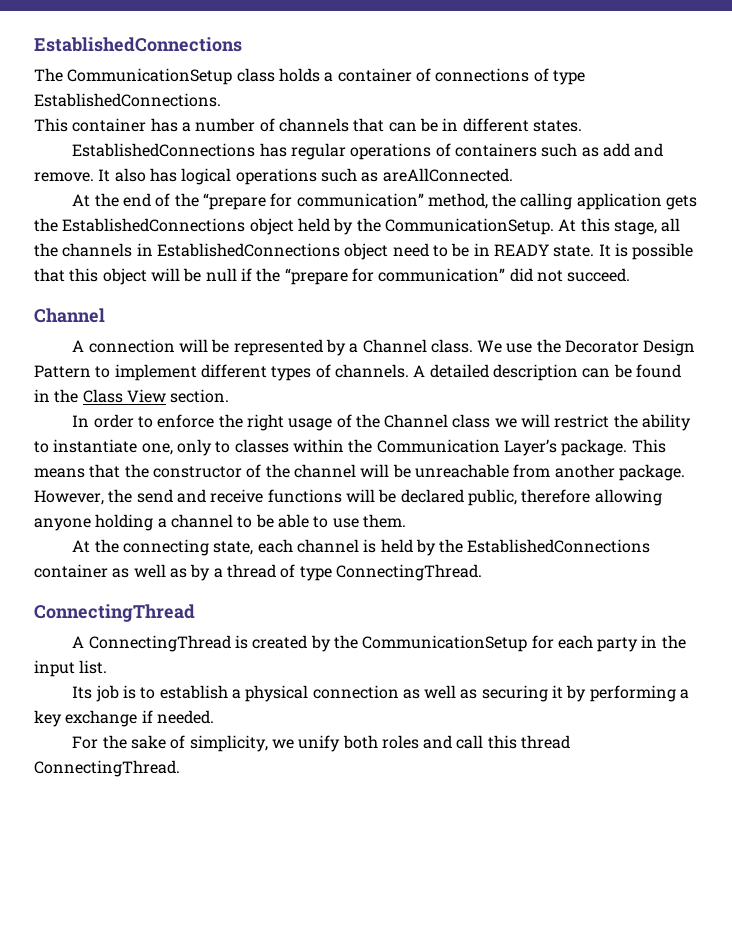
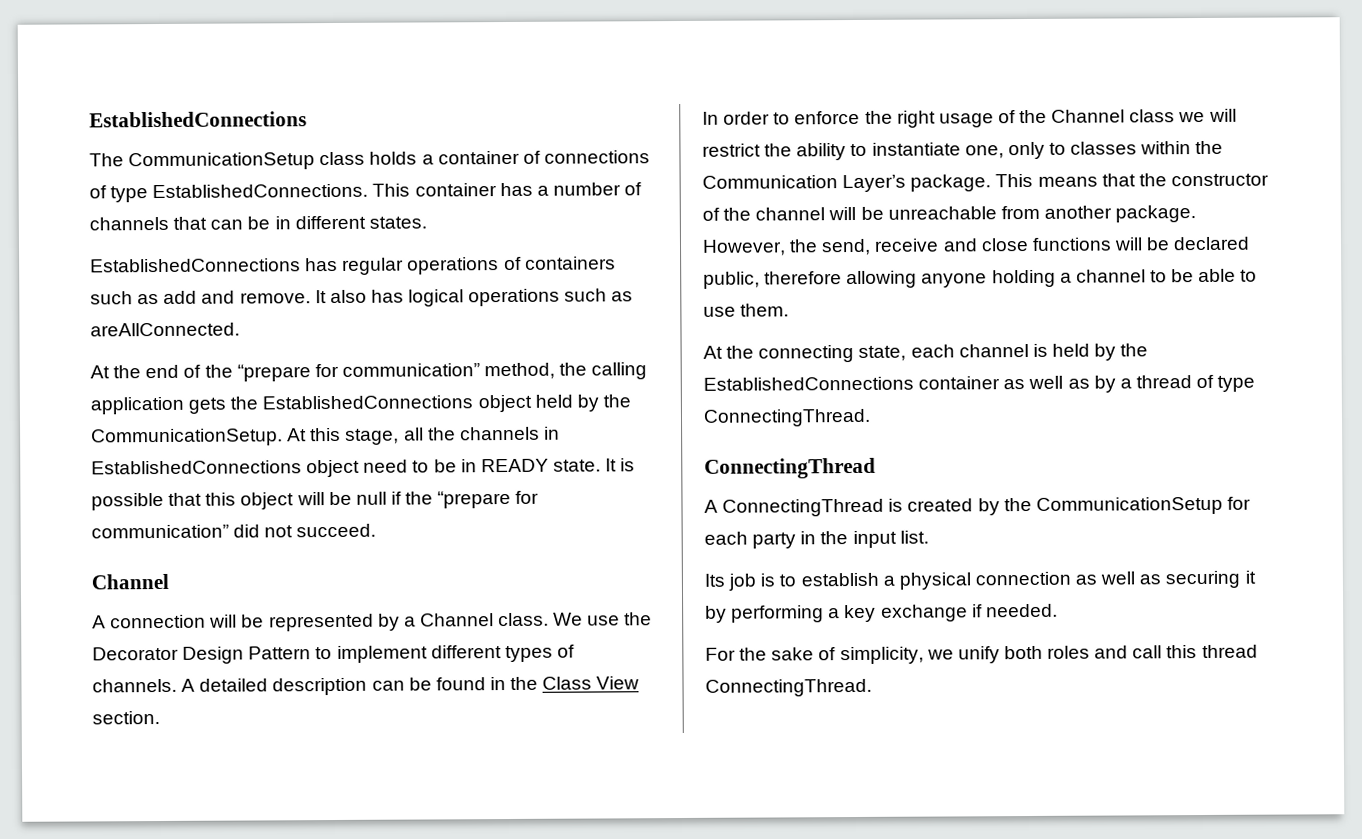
(221, 100) // -> (369, 191) none
[136,489,264,503] send and receive -> [821,237,1029,256] send, receive and close

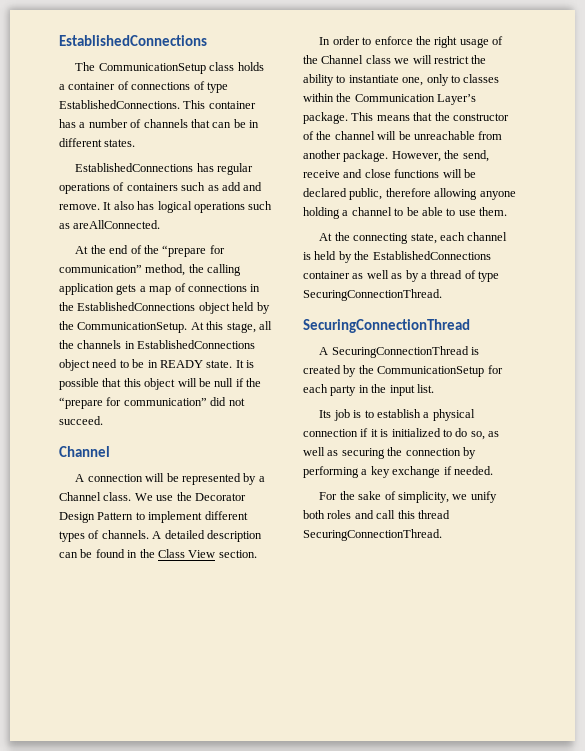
(227, 405) none -> [139,283,261,295] a map of connections in
[703,408,871,427] [704,457,876,479] [704,498,885,517] ConnectingThread. // ConnectingThread // A ConnectingThread -> [303,289,442,301] [303,319,470,333] [319,346,469,358] SecuringConnectionThread. // SecuringConnectionThread // A SecuringConnectionThread
(1071, 578) none -> [360,428,485,440] if it is initialized to do so,
[1244,570,1256,584] it -> [387,447,461,456] the connection
[705,678,872,697] ConnectingThread. -> [303,529,442,541] SecuringConnectionThread.

